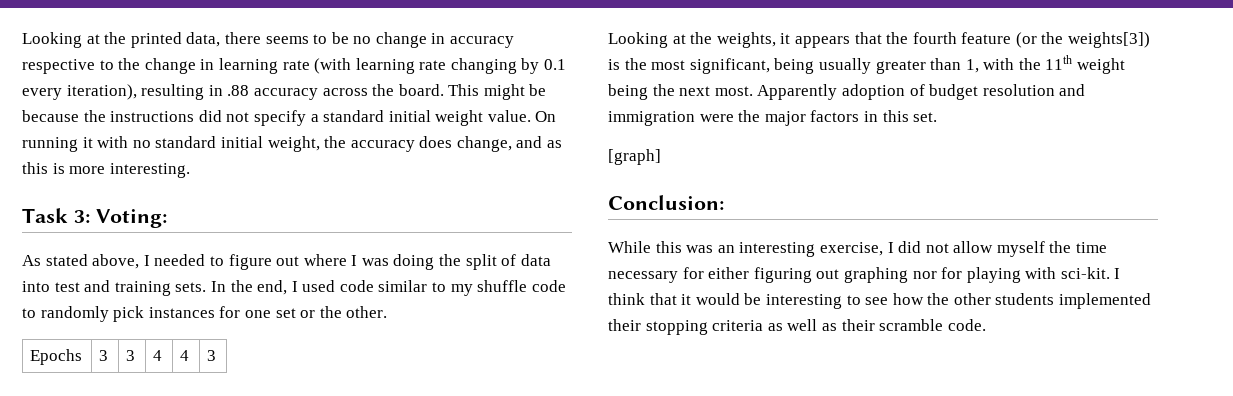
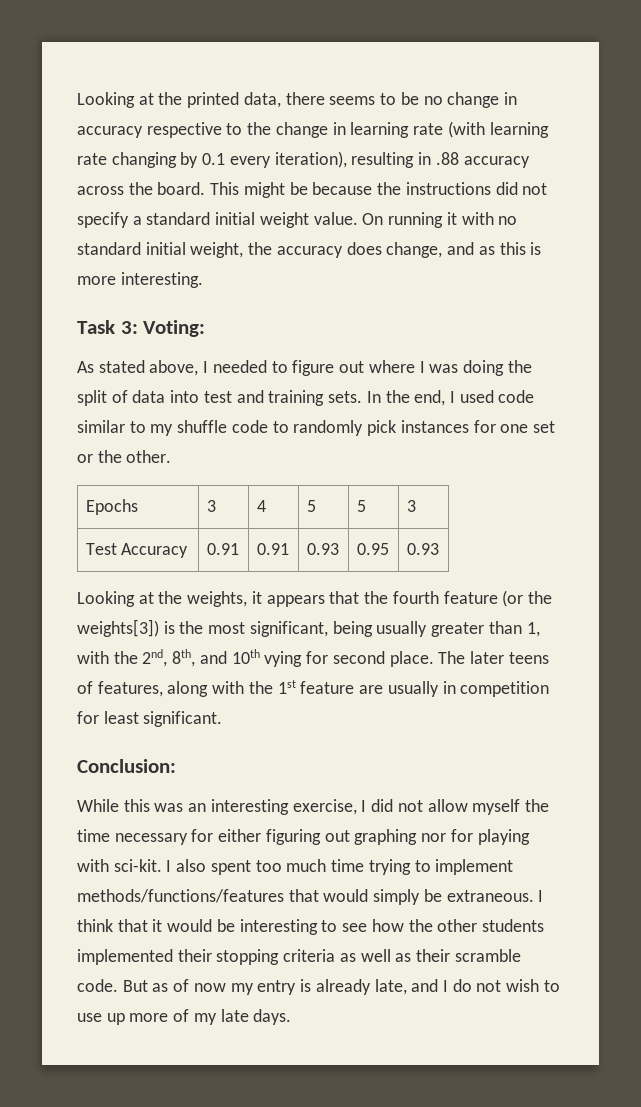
[126,350,136,361] [153,350,163,361] [180,350,190,361] [207,350,217,361] | 3 | 4 | 4 | 3 -> [256,500,266,512] [306,500,316,512] [356,500,366,512] [406,500,416,512] [85,543,189,558] [206,543,239,555] [256,543,289,555] [306,543,339,555] [356,543,389,555] [406,543,439,555] | 4 | 5 | 5 | 3 // Test Accuracy | 0.91 | 0.91 | 0.93 | 0.95 | 0.93
[1045,55,1126,74] [608,84,1086,100] [608,110,938,126] [608,149,661,165] 11th weight being the next most. Apparently adoption of budget resolution and immigration were the major factors in this set. // [graph] -> [142,649,549,667] [77,680,550,697] [77,711,223,727] 2nd, 8th, and 10th vying for second place. The later teens of features, along with the 1st feature are usually in competition for least significant.
(1121, 273) none -> [176,859,514,875] [77,889,544,905] also spent too much time trying to implement methods/functions/features that would simply be extraneous. I
(986, 325) none -> [122,979,560,995] [77,1009,292,1025] But as of now my entry is already late, and I do not wish to use up more of my late days.

